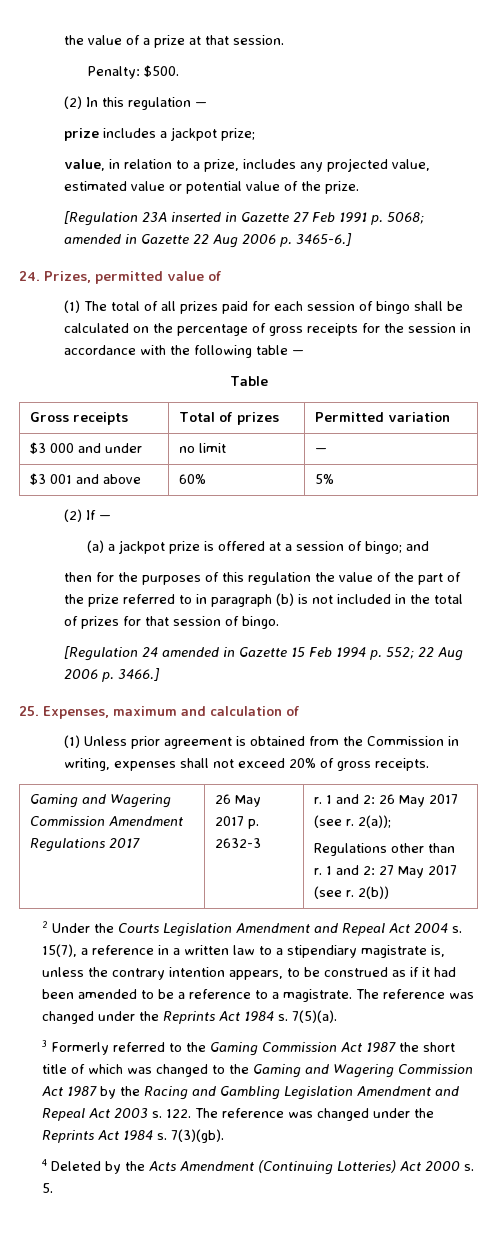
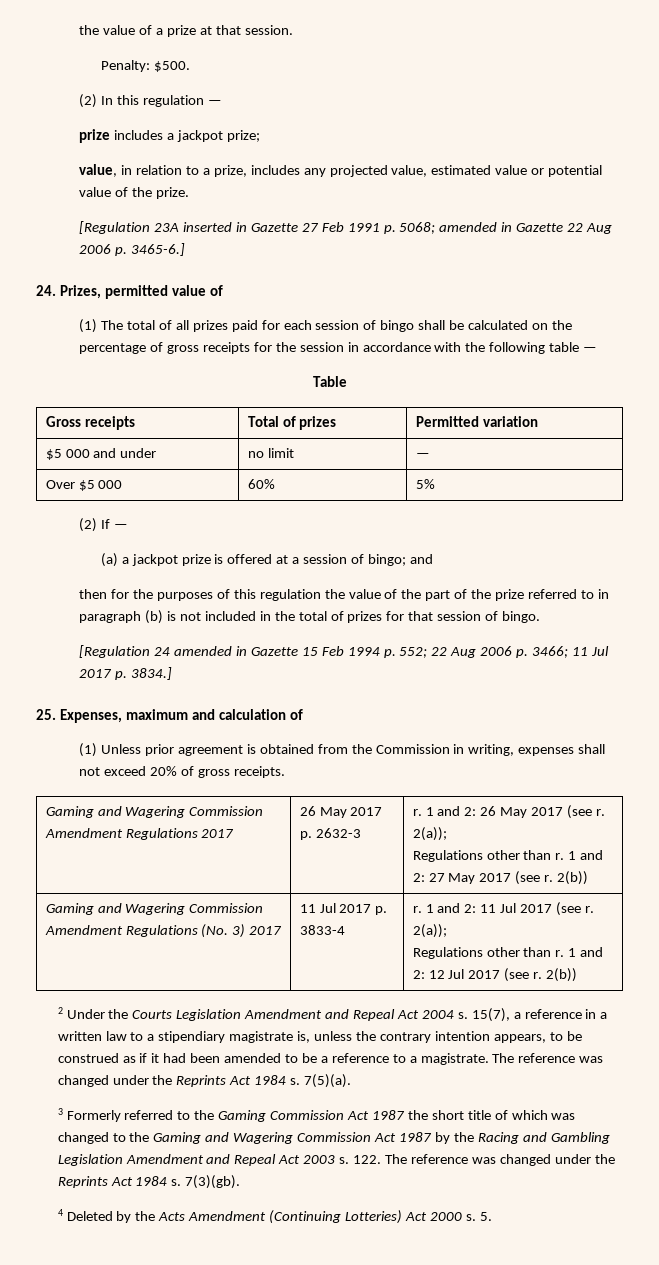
[30,442,47,454] $3 -> [45,449,62,460] $5
[30,473,142,485] $3 001 and above -> [45,480,123,491] Over $5 000
[118,668,161,681] 3466.] -> [532,646,609,658] [79,667,173,680] 3466; 11 Jul 2017 p. 3834.]
(390, 892) none -> [45,903,264,915] [44,924,283,938] [299,903,388,915] [299,925,345,935] [412,902,594,916] [412,924,447,938] [412,947,604,959] [412,968,578,982] // Gaming and Wagering Commission Amendment Regulations (No. 3) 2017 | 11 Jul 2017 p. 3833-4 | r. 1 and 2: 11 Jul 2017 (see r. 2(a)); // Regulations other than r. 1 and 2: 12 Jul 2017 (see r. 2(b))

